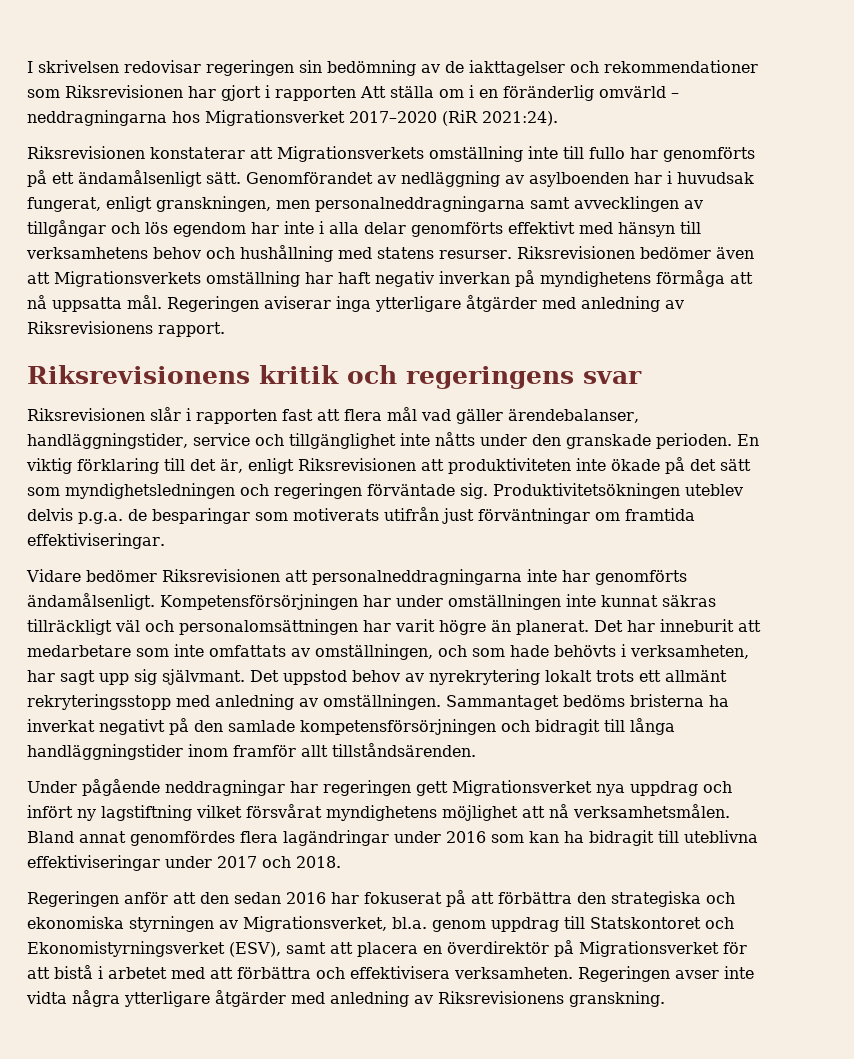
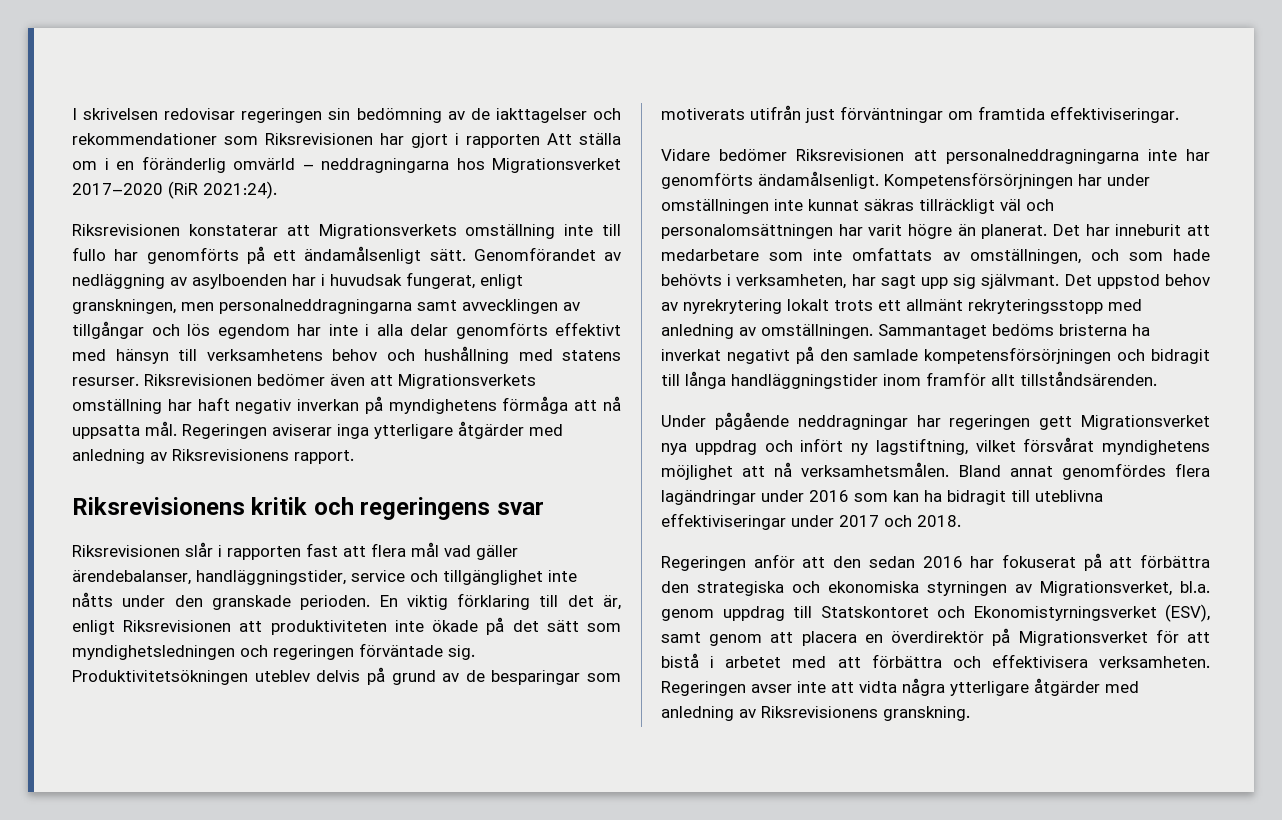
[78,512,123,524] p.g.a. -> [366,667,460,685] på grund av
[101,805,192,821] lagstiftning -> [875,438,968,455] lagstiftning,
(326, 948) none -> [709,634,763,646] genom
(754, 972) none -> [831,682,854,693] att

